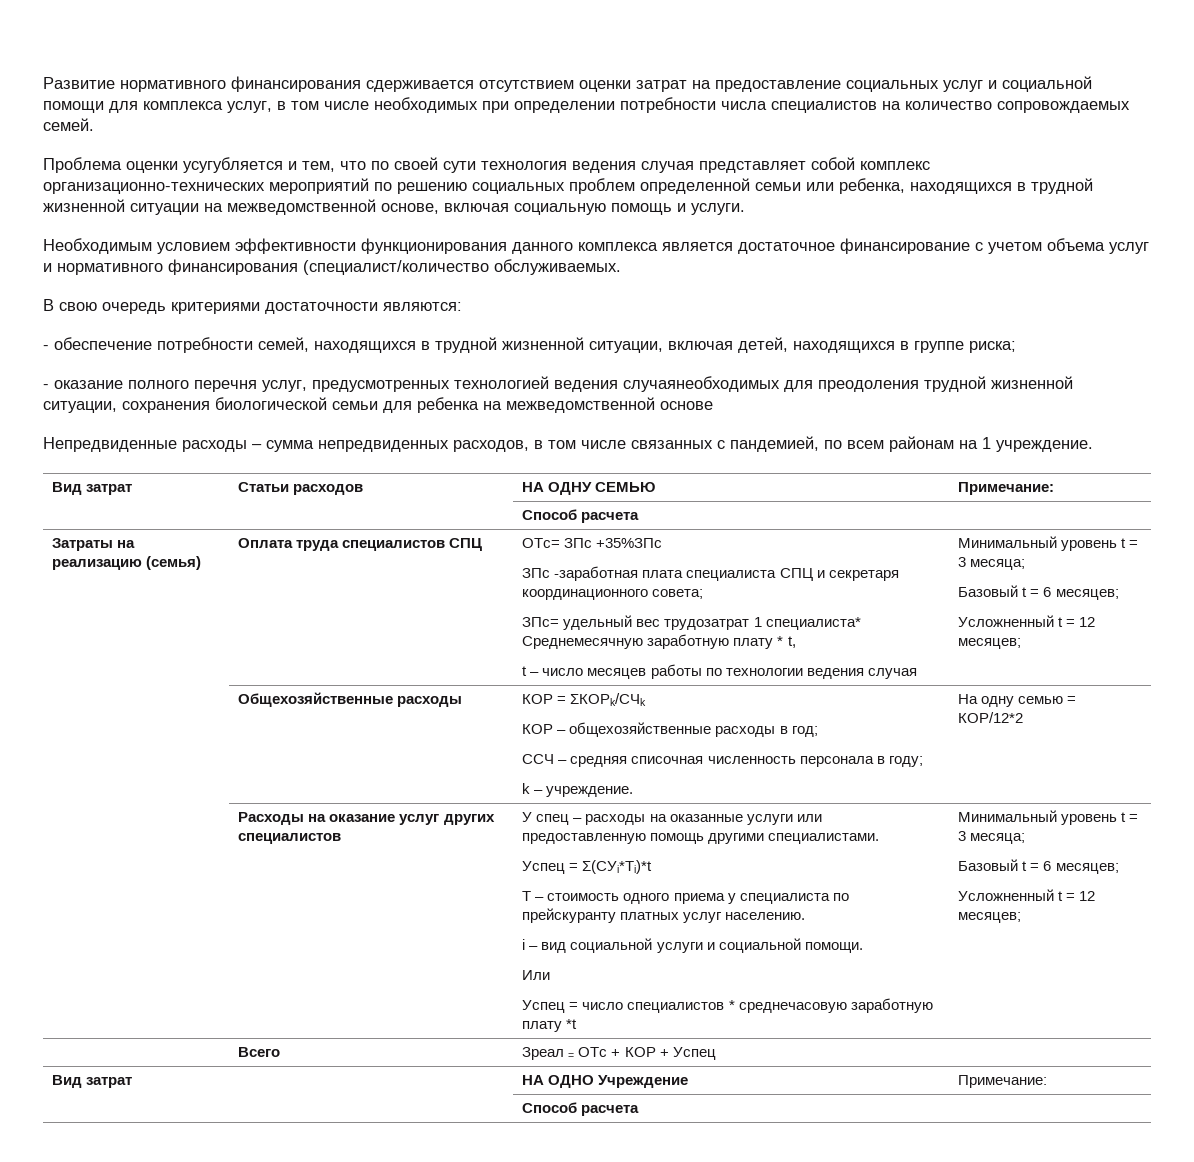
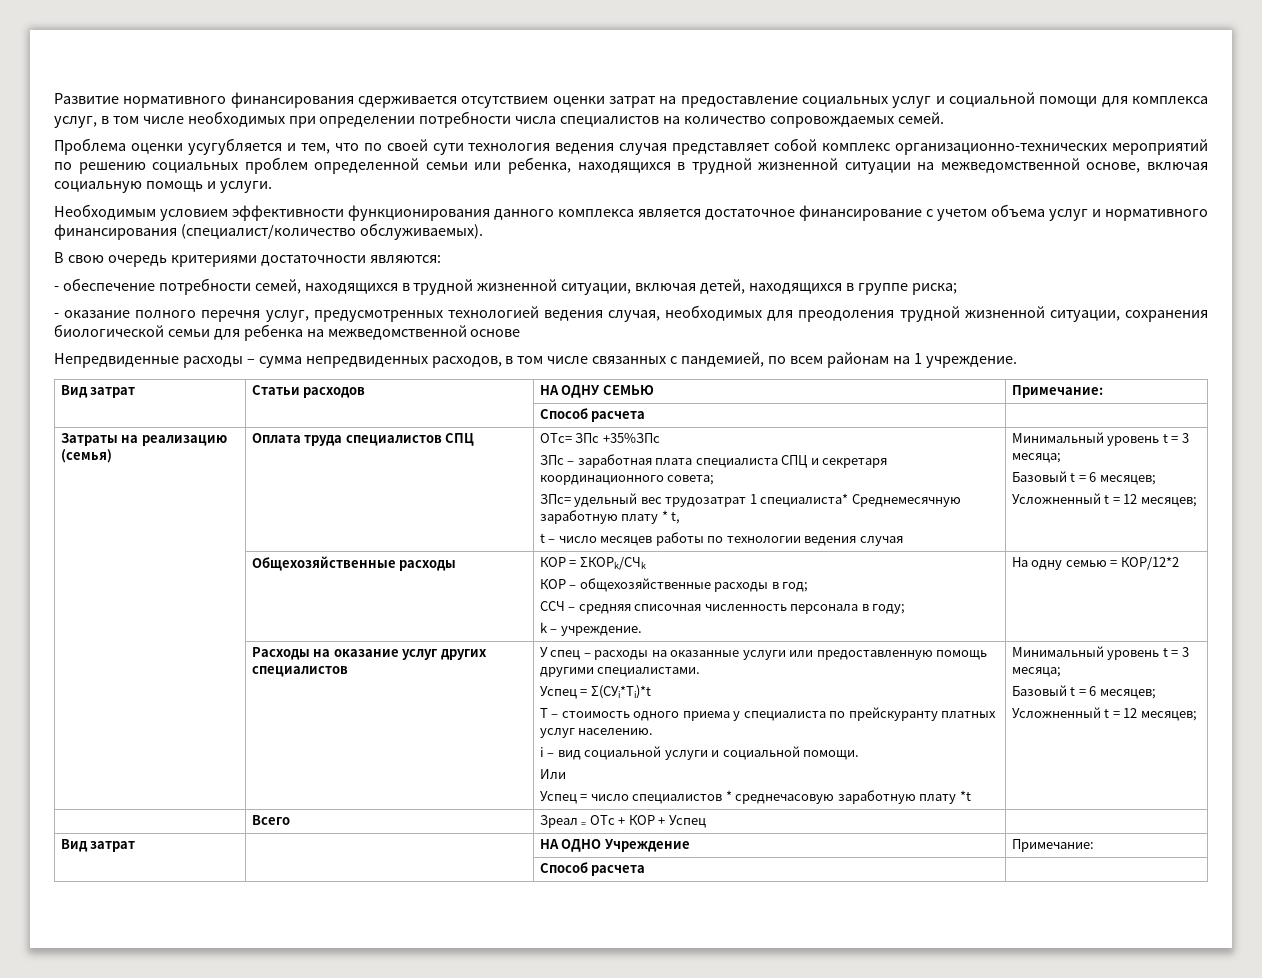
[494,259,621,275] обслуживаемых. -> [359,223,483,240] обслуживаемых).
[623,376,780,392] случаянеобходимых -> [608,305,763,322] случая, необходимых
[554,566,639,581] -заработная -> [567,454,652,468] – заработная

